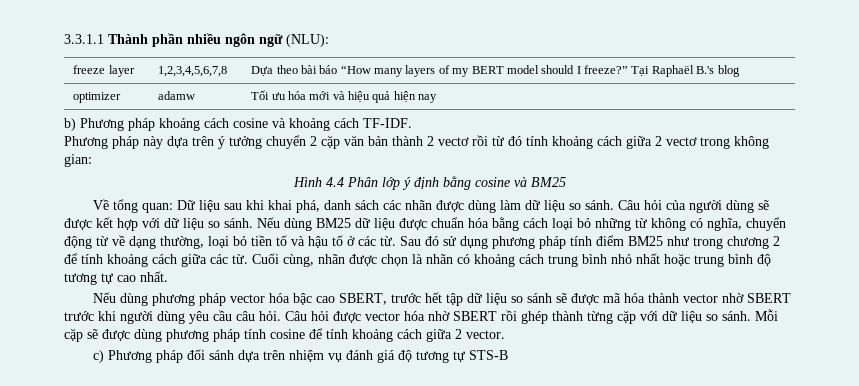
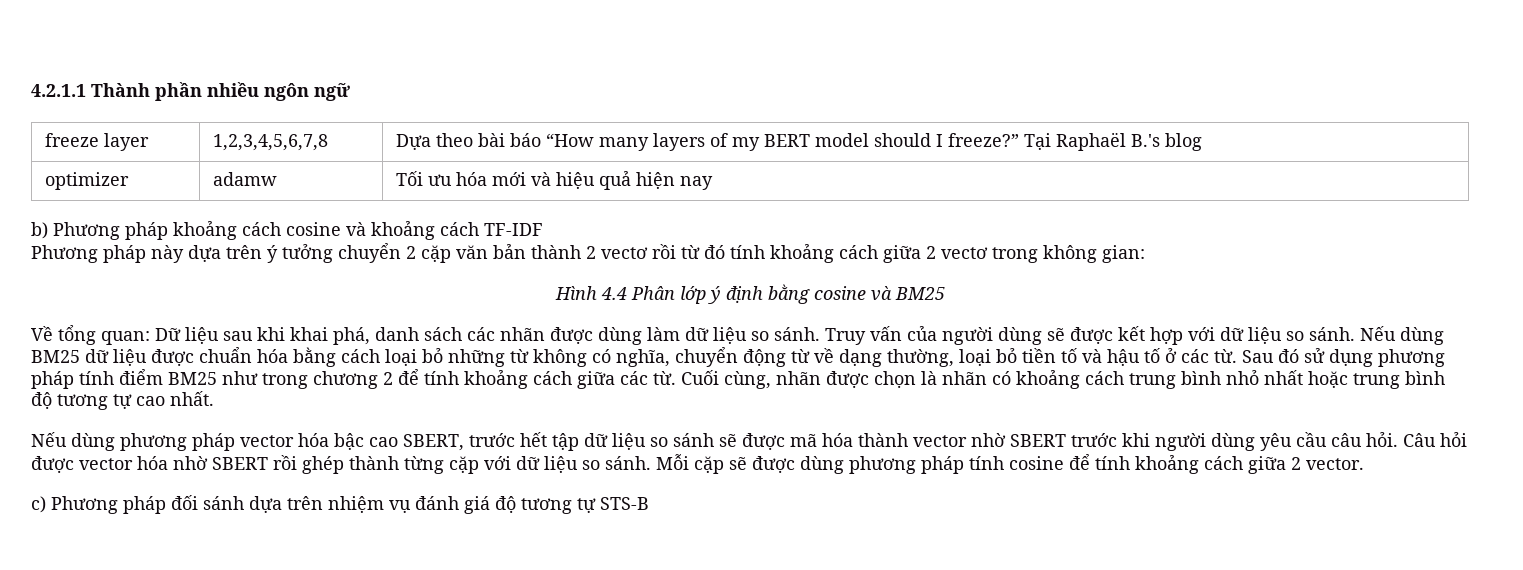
[64,34,104,44] 3.3.1.1 -> [31,84,86,97] 4.2.1.1
[286,34,329,47] (NLU): -> (350, 92) none
[363,118,412,128] TF-IDF. -> [484,223,543,236] TF-IDF
[618,200,663,210] Câu hỏi -> [825,326,902,345] Truy vấn

